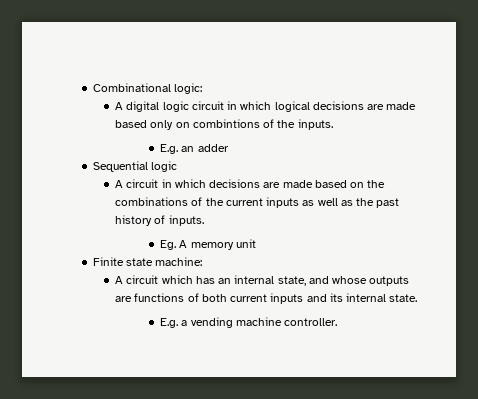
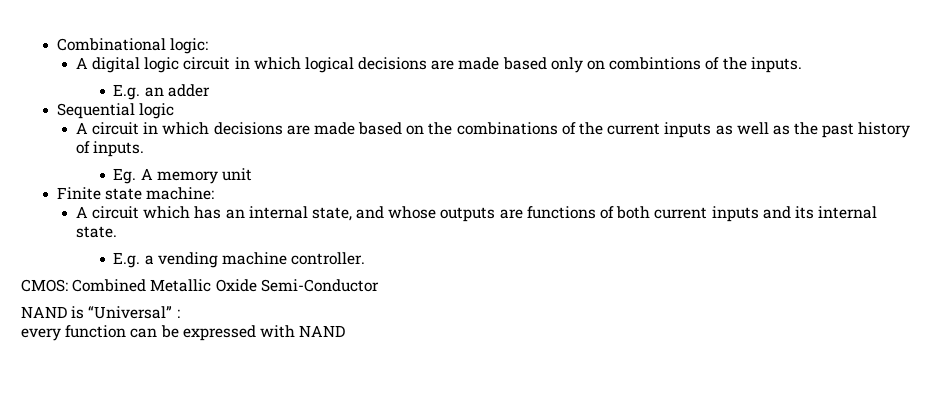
(338, 322) none -> [21,279,379,292] [21,306,180,319] [21,325,346,341] // CMOS: Combined Metallic Oxide Semi-Conductor // NAND is “Universal” : // every function can be expressed with NAND

